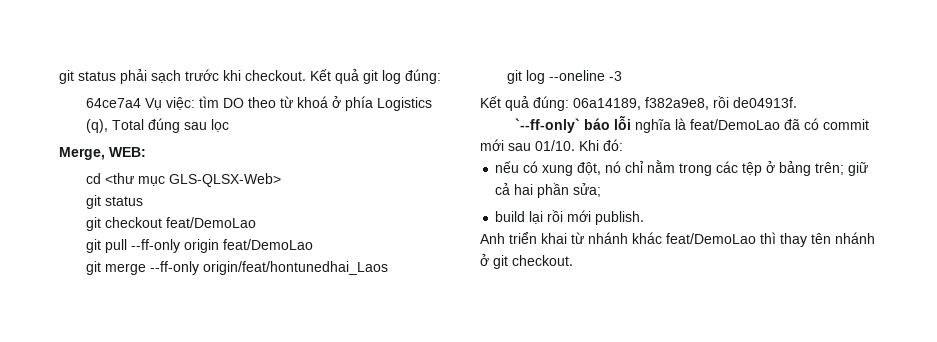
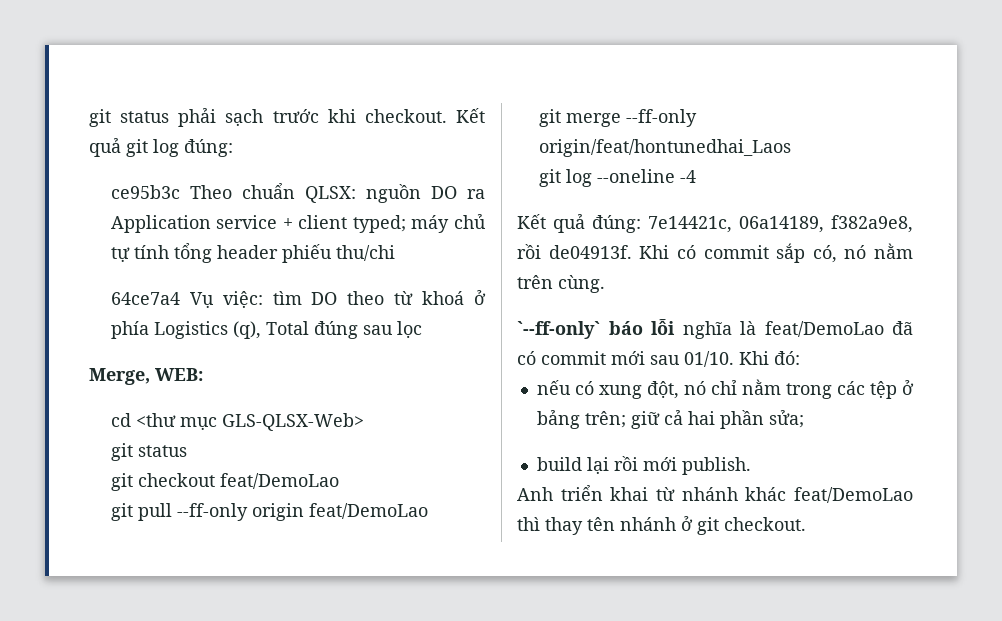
(441, 76) none -> [110,183,486,203] [110,214,487,233] [110,243,395,263] // ce95b3c Theo chuẩn QLSX: nguồn DO ra Application service + client typed; máy chủ tự tính tổng header phiếu thu/chi
[609,71,623,81] -3 -> [679,170,696,183] -4
(569, 103) none -> [648,216,732,233] 7e14421c,
(797, 102) none -> [639,243,913,263] [517,275,605,293] Khi có commit sắp có, nó nằm trên cùng.

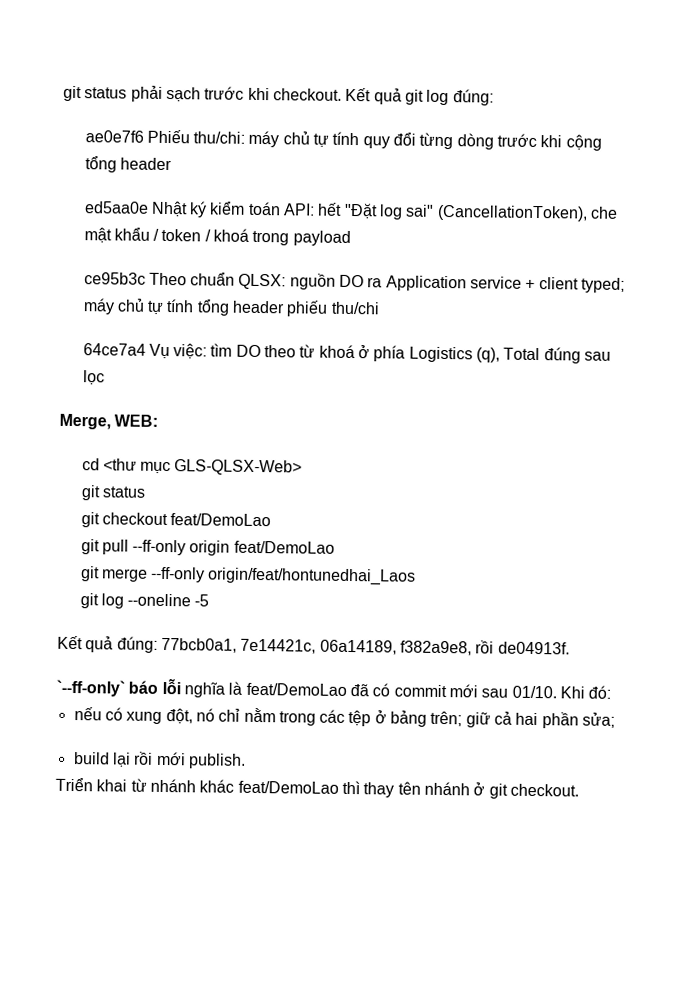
(233, 148) none -> [84,129,602,151] [84,156,172,173] [83,200,619,222] [83,227,351,246] // ae0e7f6 Phiếu thu/chi: máy chủ tự tính quy đổi từng dòng trước khi cộng tổng header // ed5aa0e Nhật ký kiểm toán API: hết "Đặt log sai" (CancellationToken), che mật khẩu / token / khoá trong payload
[679,170,696,183] -4 -> [194,594,210,607] -5
(641, 224) none -> [160,637,237,653] 77bcb0a1,
[639,243,913,263] [517,275,605,293] Khi có commit sắp có, nó nằm trên cùng. -> (570, 648) none
[517,485,603,501] Anh triển -> [55,777,93,792] Triển

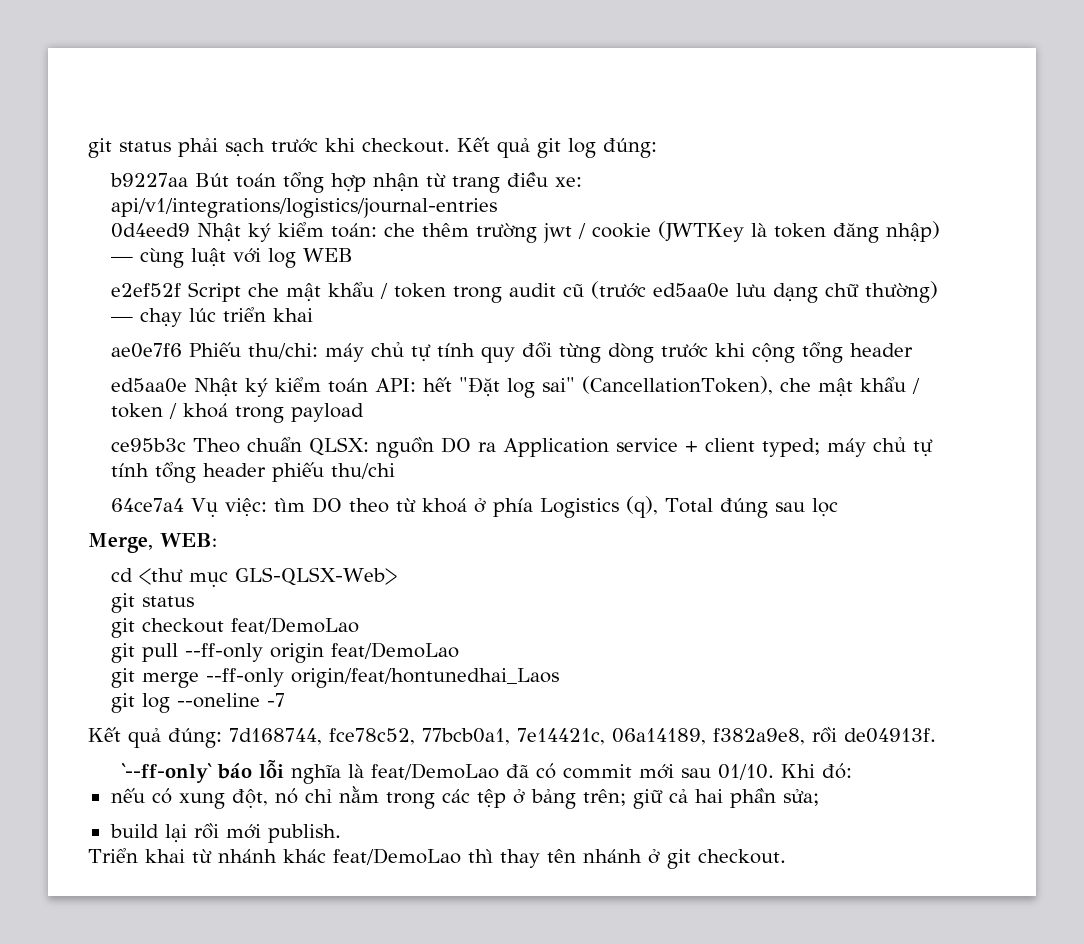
(494, 97) none -> [110,172,583,193] [111,198,498,218] [111,221,941,243] [111,248,354,268] [111,281,939,303] [111,307,314,327] // b9227aa Bút toán tổng hợp nhận từ trang điều xe: api/v1/integrations/logistics/journal-entries // 0d4eed9 Nhật ký kiểm toán: che thêm trường jwt / cookie (JWTKey là token đăng nhập) — cùng luật với log WEB // e2ef52f Script che mật khẩu / token trong audit cũ (trước ed5aa0e lưu dạng chữ thường) — chạy lúc triển khai
[194,594,210,607] -5 -> [267,693,286,707] -7
(158, 644) none -> [229,728,415,745] 7d168744, fce78c52,

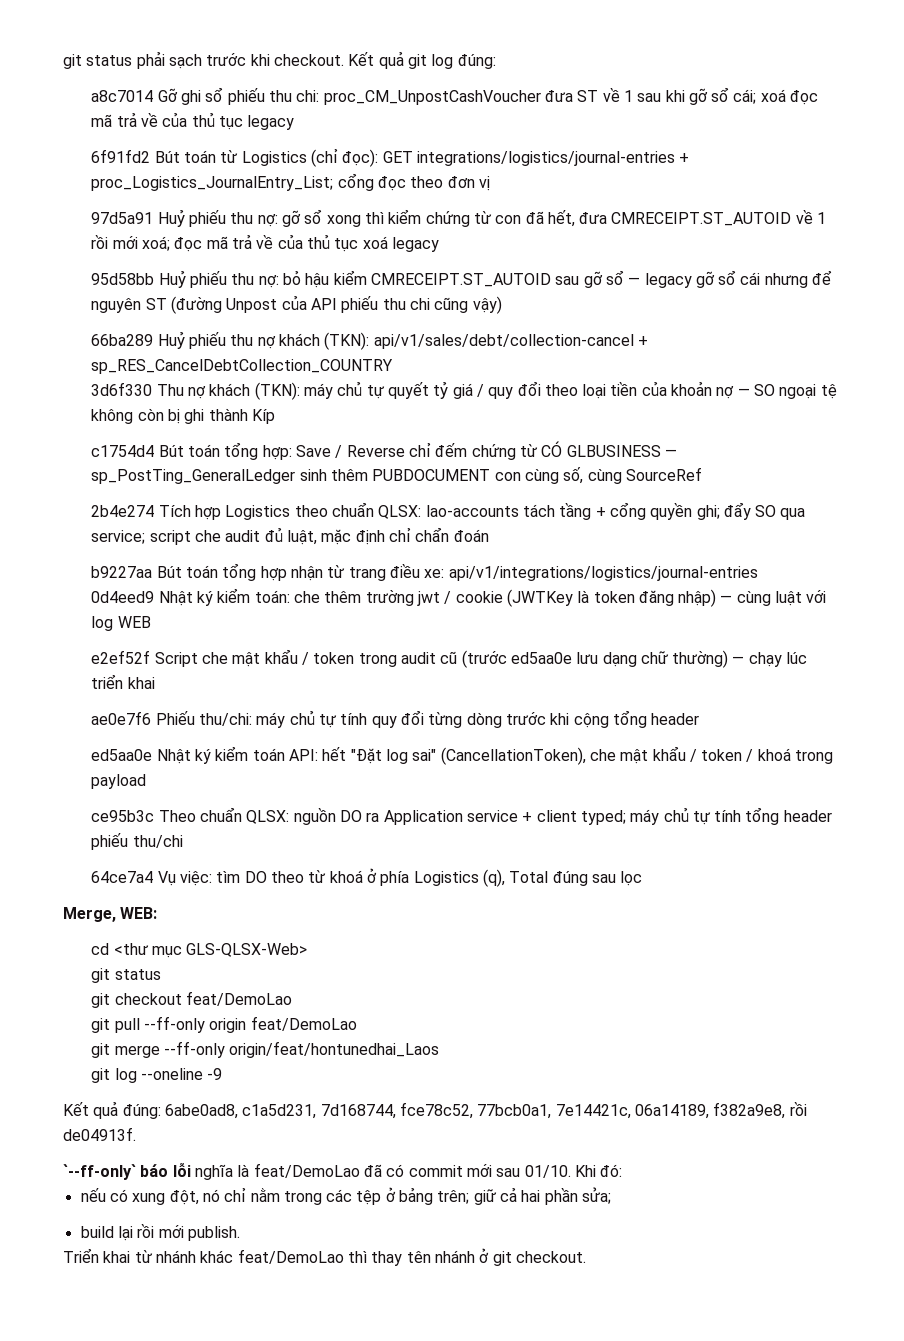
(657, 148) none -> [91,87,819,105] [91,112,295,130] [91,148,690,167] [91,173,490,191] [91,209,827,227] [91,234,439,252] [91,270,833,288] [91,295,502,314] [91,331,648,350] [91,359,394,374] [91,381,837,400] [91,408,275,424] [91,441,677,460] [91,467,702,484] [91,502,806,520] [91,527,489,545] // a8c7014 Gỡ ghi sổ phiếu thu chi: proc_CM_UnpostCashVoucher đưa ST về 1 sau khi gỡ sổ cái; xoá đọc mã trả về của thủ tục legacy // 6f91fd2 Bút toán từ Logistics (chỉ đọc): GET integrations/logistics/journal-entries + proc_Logistics_JournalEntry_List; cổng đọc theo đơn vị // 97d5a91 Huỷ phiếu thu nợ: gỡ sổ xong thì kiểm chứng từ con đã hết, đưa CMRECEIPT.ST_AUTOID về 1 rồi mới xoá; đọc mã trả về của thủ tục xoá legacy // 95d58bb Huỷ phiếu thu nợ: bỏ hậu kiểm CMRECEIPT.ST_AUTOID sau gỡ sổ — legacy gỡ sổ cái nhưng để nguyên ST (đường Unpost của API phiếu thu chi cũng vậy) // 66ba289 Huỷ phiếu thu nợ khách (TKN): api/v1/sales/debt/collection-cancel + sp_RES_CancelDebtCollection_COUNTRY // 3d6f330 Thu nợ khách (TKN): máy chủ tự quyết tỷ giá / quy đổi theo loại tiền của khoản nợ — SO ngoại tệ không còn bị ghi thành Kíp // c1754d4 Bút toán tổng hợp: Save / Reverse chỉ đếm chứng từ CÓ GLBUSINESS — sp_PostTing_GeneralLedger sinh thêm PUBDOCUMENT con cùng số, cùng SourceRef // 2b4e274 Tích hợp Logistics theo chuẩn QLSX: lao-accounts tách tầng + cổng quyền ghi; đẩy SO qua service; script che audit đủ luật, mặc định chỉ chẩn đoán
[267,693,286,707] -7 -> [207,1068,223,1080] -9
(222, 738) none -> [164,1104,317,1119] 6abe0ad8, c1a5d231,

